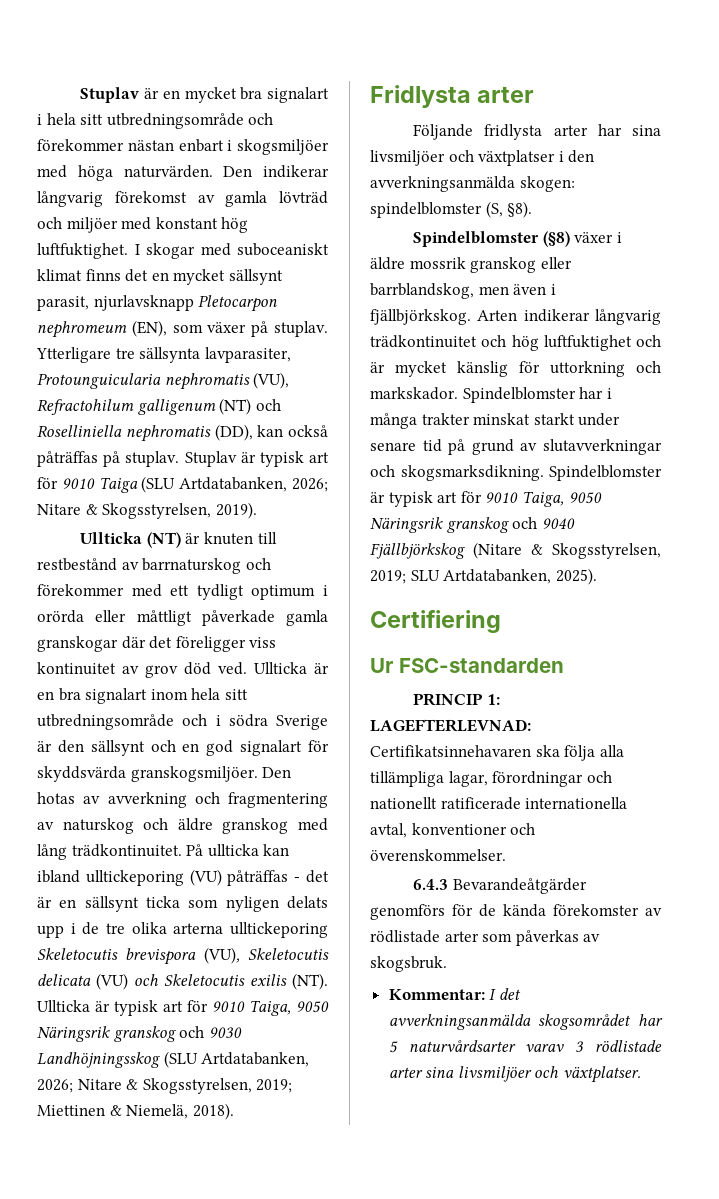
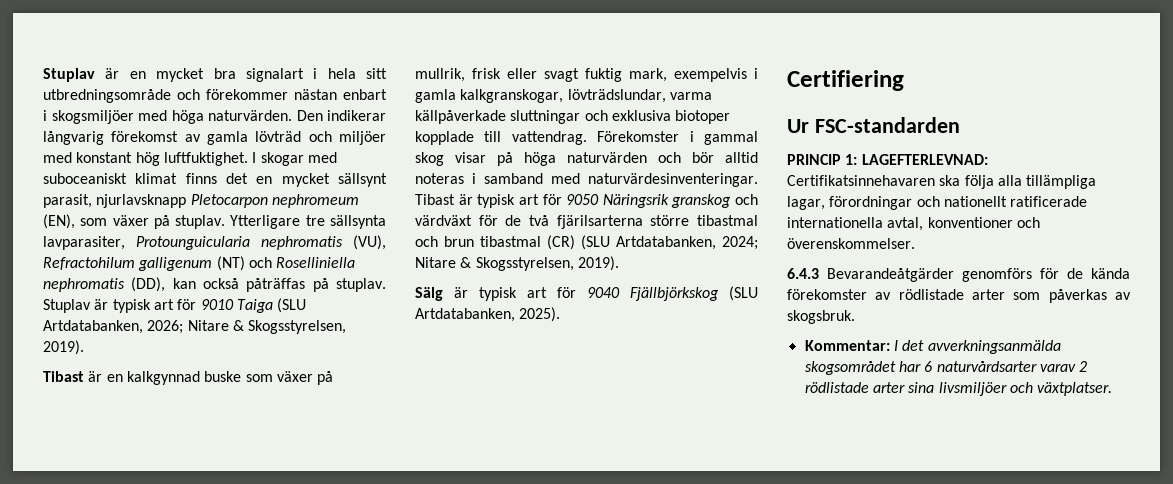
[80,532,277,548] [37,558,271,574] [37,584,328,600] [37,610,328,626] [37,636,277,652] [37,662,329,678] [37,688,248,704] [37,714,328,730] [37,740,329,756] [37,766,292,782] [37,792,328,808] [37,818,328,834] [37,844,290,860] [37,869,330,886] [37,896,328,912] [37,922,328,938] [37,947,329,965] [37,973,328,990] [37,1000,329,1016] [37,1026,242,1042] [37,1051,310,1068] [37,1078,293,1094] [37,1103,234,1120] [370,85,535,108] [413,124,661,140] [370,150,595,166] [370,176,575,192] [370,201,533,218] [413,231,623,247] [370,257,572,273] [370,283,556,299] [370,309,661,325] [370,335,661,351] [370,361,661,377] [370,387,612,403] [370,413,621,429] [370,439,662,455] [370,465,662,481] [370,491,602,507] [370,517,575,533] [370,542,661,559] [370,570,440,584] Ullticka (NT) är knuten till restbestånd av barrnaturskog och förekommer med ett tydligt optimum i orörda eller måttligt påverkade gamla granskogar där det föreligger viss kontinuitet av grov död ved. Ullticka är en bra signalart inom hela sitt utbredningsområde och i södra Sverige är den sällsynt och en god signalart för skyddsvärda granskogsmiljöer. Den hotas av avverkning och fragmentering av naturskog och äldre granskog med lång trädkontinuitet. På ullticka kan ibland ulltickeporing (VU) påträffas - det är en sällsynt ticka som nyligen delats upp i de tre olika arterna ulltickeporing Skeletocutis brevispora (VU), Skeletocutis delicata (VU) och Skeletocutis exilis (NT). Ullticka är typisk art för 9010 Taiga, 9050 Näringsrik granskog och 9030 Landhöjningsskog (SLU Artdatabanken, 2026; Nitare & Skogsstyrelsen, 2019; Miettinen & Niemelä, 2018). // Fridlysta arter // Följande fridlysta arter har sina livsmiljöer och växtplatser i den avverkningsanmälda skogen: spindelblomster (S, §8). // Spindelblomster (§8) växer i äldre mossrik granskog eller barrblandskog, men även i fjällbjörkskog. Arten indikerar långvarig trädkontinuitet och hög luftfuktighet och är mycket känslig för uttorkning och markskador. Spindelblomster har i många trakter minskat starkt under senare tid på grund av slutavverkningar och skogsmarksdikning. Spindelblomster är typisk art för 9010 Taiga, 9050 Näringsrik granskog och 9040 Fjällbjörkskog (Nitare & Skogsstyrelsen, 2019; SLU -> [43,371,334,385] [415,68,758,82] [415,89,712,103] [415,110,731,124] [415,131,759,145] [415,152,758,166] [415,173,758,187] [415,194,758,208] [415,215,758,229] [415,235,758,250] [415,256,619,271] [415,286,758,301] Tibast är en kalkgynnad buske som växer på mullrik, frisk eller svagt fuktig mark, exempelvis i gamla kalkgranskogar, lövträdslundar, varma källpåverkade sluttningar och exklusiva biotoper kopplade till vattendrag. Förekomster i gammal skog visar på höga naturvärden och bör alltid noteras i samband med naturvärdesinventeringar. Tibast är typisk art för 9050 Näringsrik granskog och värdväxt för de två fjärilsarterna större tibastmal och brun tibastmal (CR) (SLU Artdatabanken, 2024; Nitare & Skogsstyrelsen, 2019). // Sälg är typisk art för 9040 Fjällbjörkskog (SLU
[388,1041,398,1053] 5 -> [924,361,933,372] 6
[575,1041,585,1052] 3 -> [1079,361,1088,372] 2

